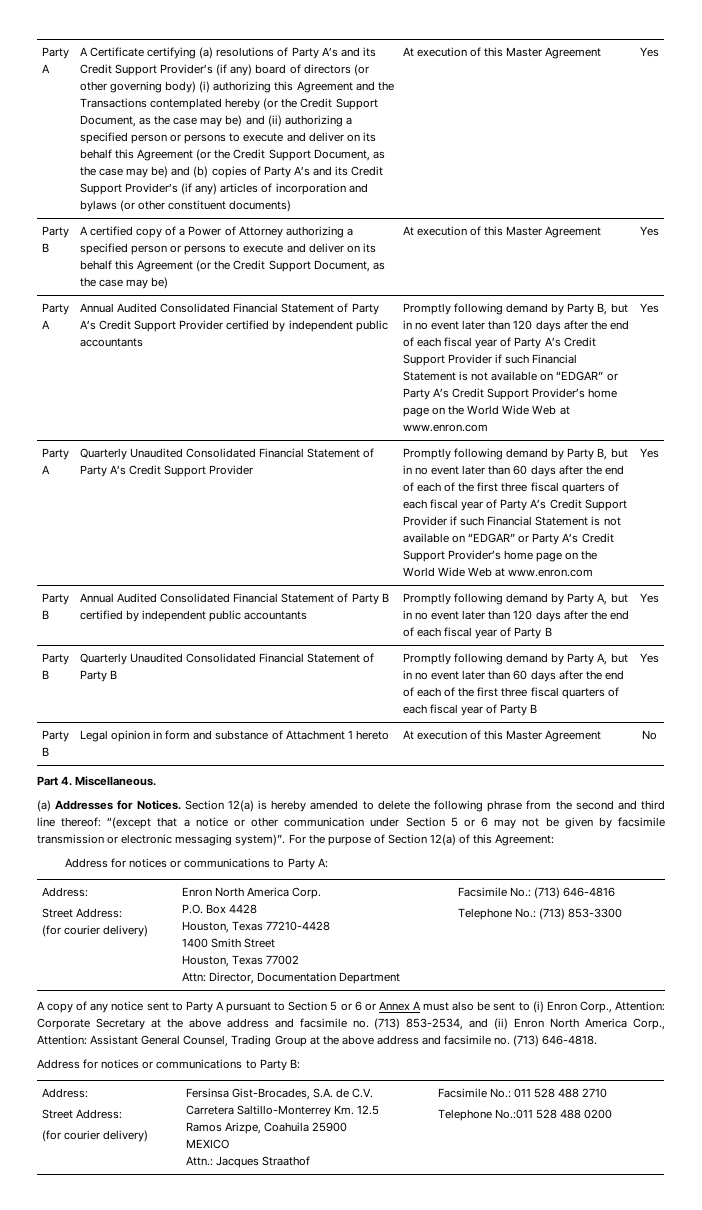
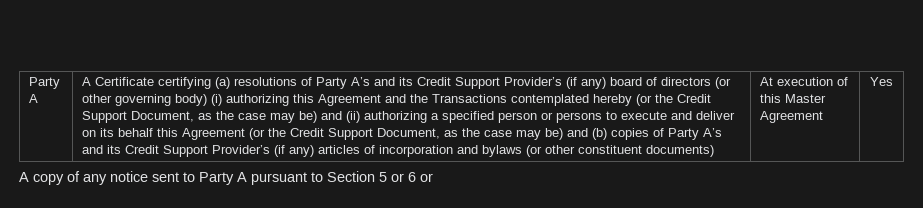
[41,226,69,238] [41,243,49,252] [79,226,353,238] [79,243,376,255] [79,260,385,272] [79,277,169,289] [402,226,602,238] [639,226,659,236] [41,303,69,315] [41,320,50,329] [79,303,379,315] [79,320,388,332] [79,338,143,347] [402,303,628,315] [402,320,629,332] [402,337,596,349] [402,354,578,366] [402,371,618,381] [402,388,618,400] [402,405,570,417] [402,424,488,432] [639,303,659,313] [41,448,69,460] [41,465,50,474] [79,448,375,460] [79,465,254,477] [402,448,628,460] [402,465,624,477] [402,482,619,494] [402,499,627,511] [402,516,621,526] [402,533,614,545] [402,550,598,562] [402,567,594,577] [639,448,659,458] [41,593,69,605] [41,610,49,619] [79,593,389,605] [79,610,308,622] [402,593,628,605] [402,610,629,622] [402,627,552,639] [639,593,659,603] [41,653,69,665] [41,670,49,679] [79,653,375,665] [79,670,118,682] [402,653,628,665] [402,670,624,682] [402,687,619,699] [402,704,538,716] [639,653,659,663] [41,730,69,742] [41,747,49,756] [79,730,389,742] [402,730,602,742] [641,730,657,740] [37,776,157,786] [37,800,665,812] [37,817,665,829] [37,834,555,846] [64,858,328,870] [41,887,88,897] [41,908,123,918] [41,925,149,937] [181,887,322,899] [181,904,258,914] [181,921,331,933] [181,938,276,948] [181,955,300,967] [181,972,401,984] [457,887,616,899] [457,908,623,920] // Party B | A certified copy of a Power of Attorney authorizing a specified person or persons to execute and deliver on its behalf this Agreement (or the Credit Support Document, as the case may be) | At execution of this Master Agreement | Yes // Party A | Annual Audited Consolidated Financial Statement of Party A’s Credit Support Provider certified by independent public accountants | Promptly following demand by Party B, but in no event later than 120 days after the end of each fiscal year of Party A’s Credit Support Provider if such Financial Statement is not available on “EDGAR” or Party A’s Credit Support Provider’s home page on the World Wide Web at www.enron.com | Yes // Party A | Quarterly Unaudited Consolidated Financial Statement of Party A’s Credit Support Provider | Promptly following demand by Party B, but in no event later than 60 days after the end of each of the first three fiscal quarters of each fiscal year of Party A’s Credit Support Provider if such Financial Statement is not available on “EDGAR” or Party A’s Credit Support Provider’s home page on the World Wide Web at www.enron.com | Yes // Party B | Annual Audited Consolidated Financial Statement of Party B certified by independent public accountants | Promptly following demand by Party A, but in no event later than 120 days after the end of each fiscal year of Party B | Yes // Party B | Quarterly Unaudited Consolidated Financial Statement of Party B | Promptly following demand by Party A, but in no event later than 60 days after the end of each of the first three fiscal quarters of each fiscal year of Party B | Yes // Party B | Legal opinion in form and substance of Attachment 1 hereto | At execution of this Master Agreement | No // Part 4. Miscellaneous. // (a) Addresses for Notices. Section 12(a) is hereby amended to delete the following phrase from the second and third line thereof: “(except that a notice or other communication under Section 5 or 6 may not be given by facsimile transmission or electronic messaging system)”. For the purpose of Section 12(a) of this Agreement: // Address for notices or communications to Party A: // Address: // Street Address: // (for courier delivery) | Enron North America Corp. // P.O. Box 4428 // Houston, Texas 77210-4428 // 1400 Smith Street // Houston, Texas 77002 // Attn: Director, Documentation Department | Facsimile No.: (713) 646-4816 // Telephone No.: (713) 853-3300 -> (893, 81) none
[378,1001,666,1013] [37,1018,665,1030] [37,1035,598,1047] [37,1059,300,1071] [41,1088,88,1098] [41,1109,123,1119] [41,1130,149,1142] [185,1088,374,1100] [185,1105,380,1117] [185,1122,348,1134] [185,1139,229,1149] [185,1156,311,1168] [437,1088,608,1098] [437,1109,613,1121] Annex A must also be sent to (i) Enron Corp., Attention: Corporate Secretary at the above address and facsimile no. (713) 853-2534, and (ii) Enron North America Corp., Attention: Assistant General Counsel, Trading Group at the above address and facsimile no. (713) 646-4818. // Address for notices or communications to Party B: // Address: // Street Address: // (for courier delivery) | Fersinsa Gist-Brocades, S.A. de C.V. // Carretera Saltillo-Monterrey Km. 12.5 // Ramos Arizpe, Coahuila 25900 // MEXICO // Attn.: Jacques Straathof | Facsimile No.: 011 528 488 2710 // Telephone No.:011 528 488 0200 -> (433, 177) none

